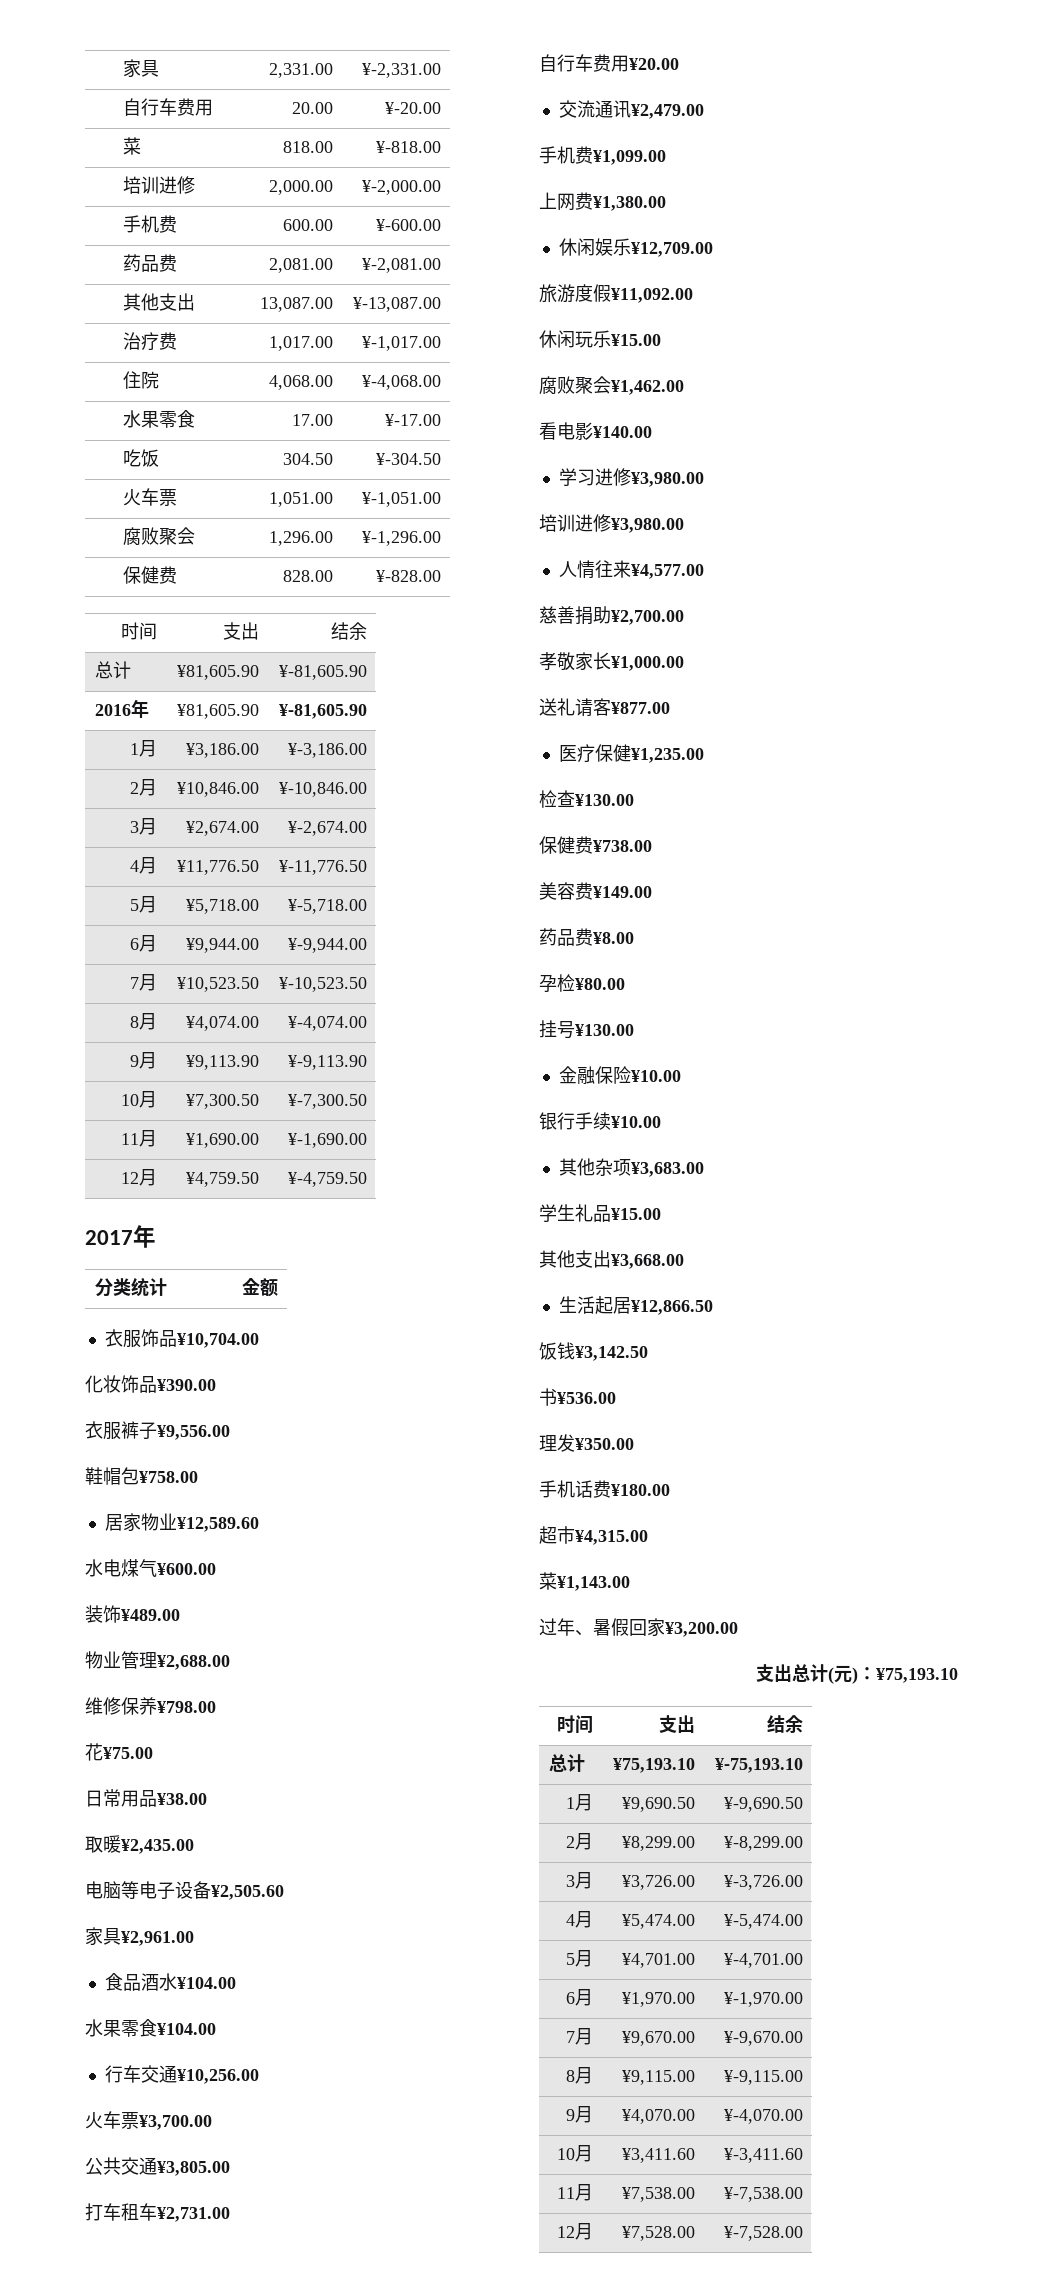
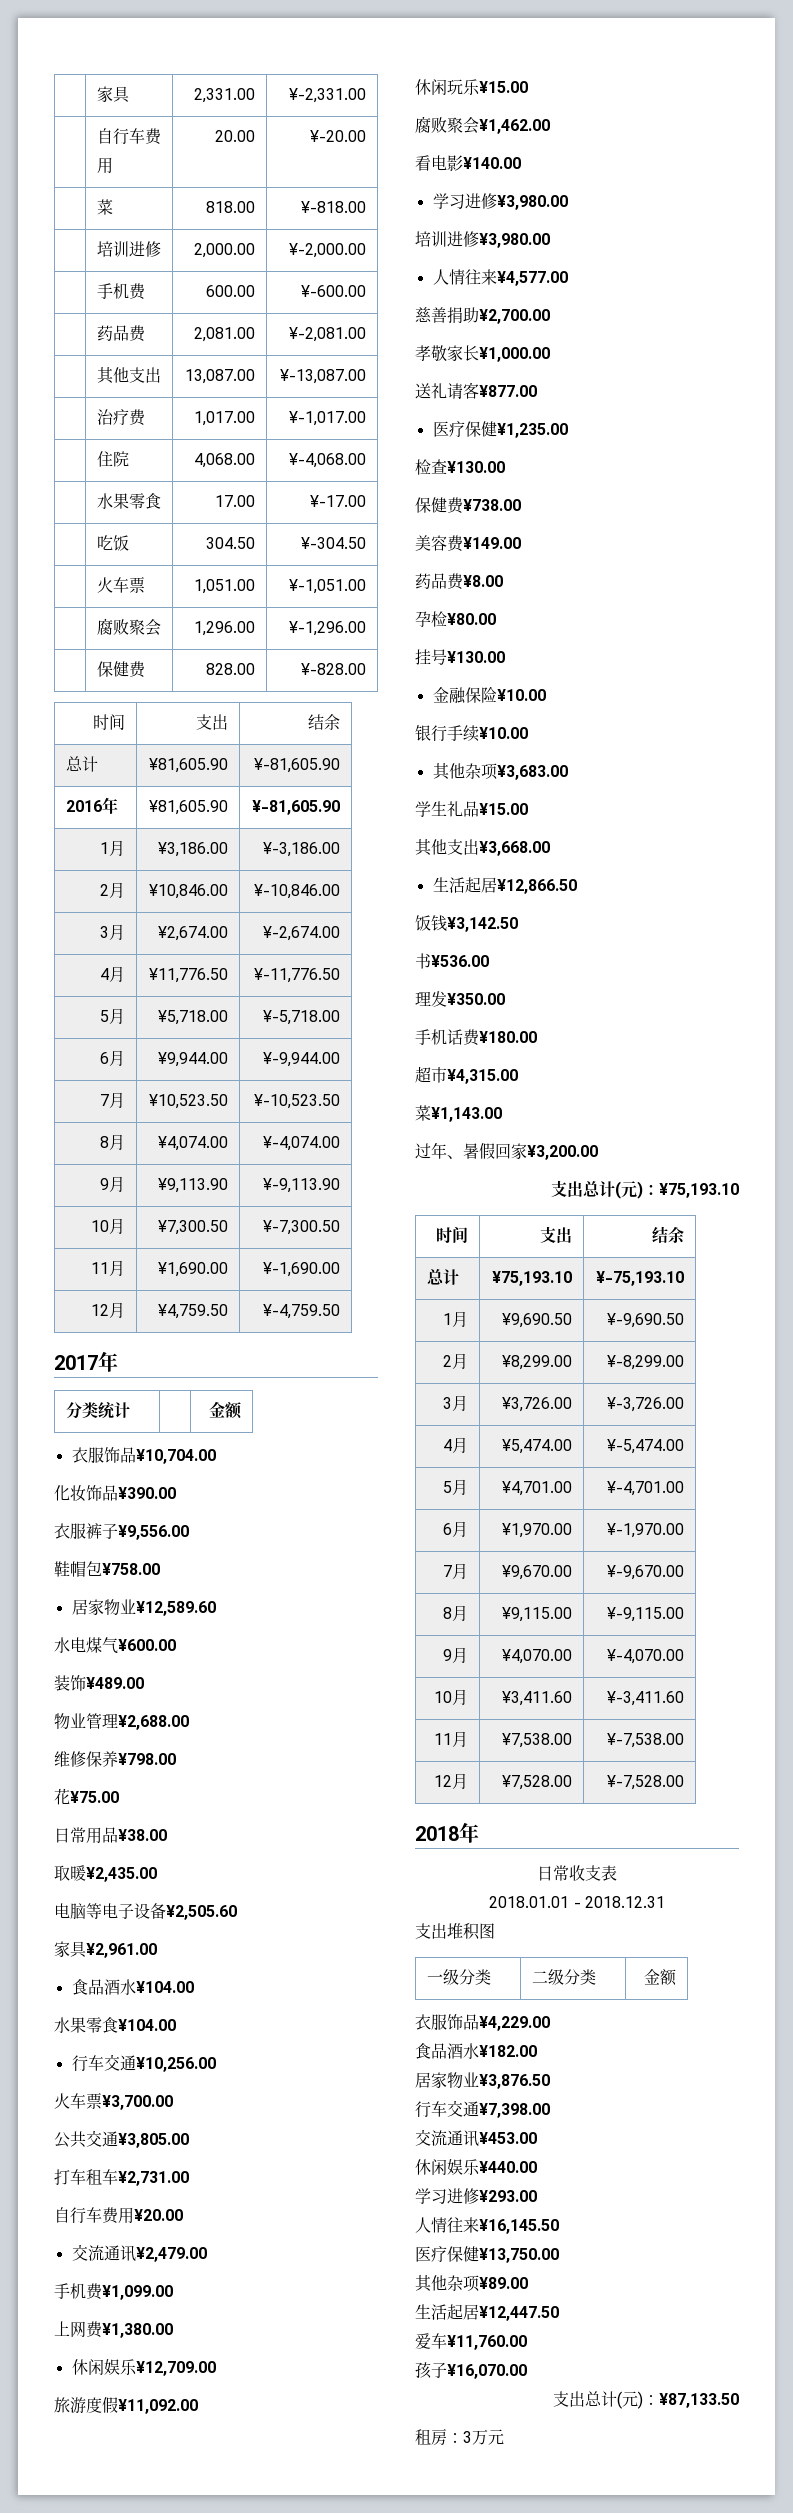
(803, 2233) none -> [415,1822,479,1843] [537,1865,617,1881] [489,1896,665,1908] [415,1923,495,1940] [426,1969,491,1985] [531,1969,596,1985] [644,1969,678,1986] [415,2014,550,2031] [415,2043,537,2059] [415,2072,550,2089] [415,2100,550,2118] [415,2129,537,2146] [415,2159,537,2176] [415,2188,537,2204] [415,2217,559,2234] [415,2246,559,2263] [415,2275,528,2292] [415,2304,559,2321] [415,2333,527,2350] [415,2362,527,2379] [553,2391,739,2409] [415,2429,504,2446] // 2018年 // 日常收支表 // 2018.01.01 - 2018.12.31 // 支出堆积图 // 一级分类 | 二级分类 | 金额 // 衣服饰品¥4,229.00 // 食品酒水¥182.00 // 居家物业¥3,876.50 // 行车交通¥7,398.00 // 交流通讯¥453.00 // 休闲娱乐¥440.00 // 学习进修¥293.00 // 人情往来¥16,145.50 // 医疗保健¥13,750.00 // 其他杂项¥89.00 // 生活起居¥12,447.50 // 爱车¥11,760.00 // 孩子¥16,070.00 // 支出总计(元)：¥87,133.50 // 租房：3万元

